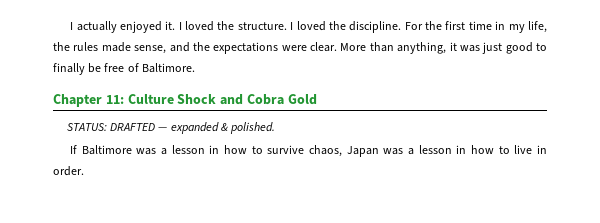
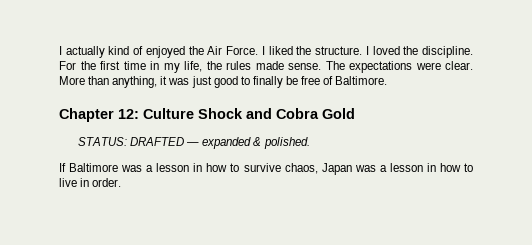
[119,21,215,33] enjoyed it. I loved -> [108,46,293,58] kind of enjoyed the Air Force. I liked
[134,42,210,54] sense, and the -> [288,61,345,70] sense. The
[105,95,124,104] 11: -> [118,109,139,119] 12:

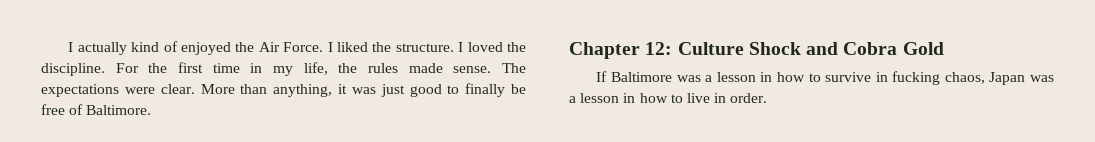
[78,137,310,149] // STATUS: DRAFTED — expanded & polished. -> (944, 48) none
(281, 167) none -> [875,71,941,85] in fucking

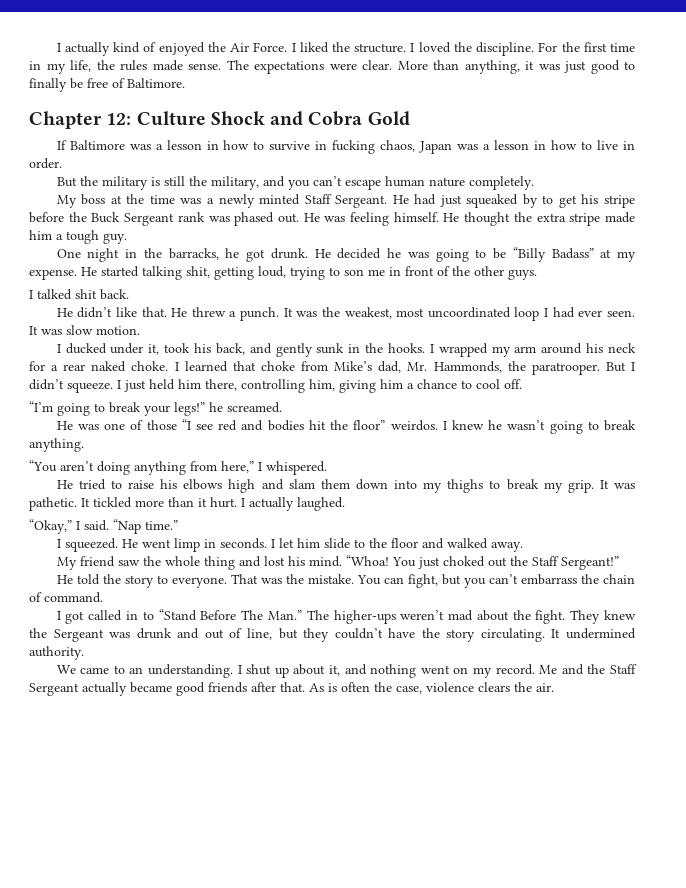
(768, 98) none -> [56,176,534,190] [56,194,635,208] [29,212,635,226] [29,230,127,244] [56,247,637,262] [29,266,537,280] [29,289,129,300] [56,307,635,321] [29,325,140,335] [56,343,636,357] [29,361,636,375] [29,379,522,393] [29,401,282,416] [56,419,637,434] [29,438,84,452] [29,460,327,475] [56,479,636,493] [29,497,345,511] [29,519,178,534] [56,538,523,552] [56,555,619,570] [56,574,635,588] [29,592,103,603] [56,609,636,624] [29,628,636,642] [29,646,84,660] [56,664,637,678] [29,682,554,696] // But the military is still the military, and you can’t escape human nature completely. // My boss at the time was a newly minted Staff Sergeant. He had just squeaked by to get his stripe before the Buck Sergeant rank was phased out. He was feeling himself. He thought the extra stripe made him a tough guy. // One night in the barracks, he got drunk. He decided he was going to be “Billy Badass” at my expense. He started talking shit, getting loud, trying to son me in front of the other guys. // I talked shit back. // He didn’t like that. He threw a punch. It was the weakest, most uncoordinated loop I had ever seen. It was slow motion. // I ducked under it, took his back, and gently sunk in the hooks. I wrapped my arm around his neck for a rear naked choke. I learned that choke from Mike’s dad, Mr. Hammonds, the paratrooper. But I didn’t squeeze. I just held him there, controlling him, giving him a chance to cool off. // “I’m going to break your legs!” he screamed. // He was one of those “I see red and bodies hit the floor” weirdos. I knew he wasn’t going to break anything. // “You aren’t doing anything from here,” I whispered. // He tried to raise his elbows high and slam them down into my thighs to break my grip. It was pathetic. It tickled more than it hurt. I actually laughed. // “Okay,” I said. “Nap time.” // I squeezed. He went limp in seconds. I let him slide to the floor and walked away. // My friend saw the whole thing and lost his mind. “Whoa! You just choked out the Staff Sergeant!” // He told the story to everyone. That was the mistake. You can fight, but you can’t embarrass the chain of command. // I got called in to “Stand Before The Man.” The higher-ups weren’t mad about the fight. They knew the Sergeant was drunk and out of line, but they couldn’t have the story circulating. It undermined authority. // We came to an understanding. I shut up about it, and nothing went on my record. Me and the Staff Sergeant actually became good friends after that. As is often the case, violence clears the air.

